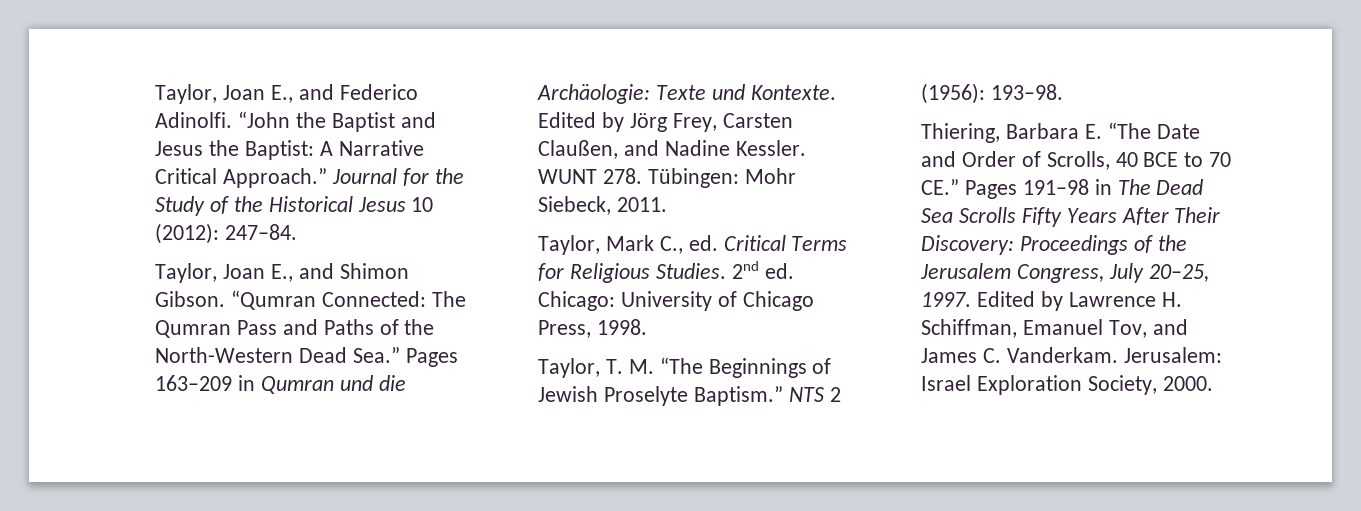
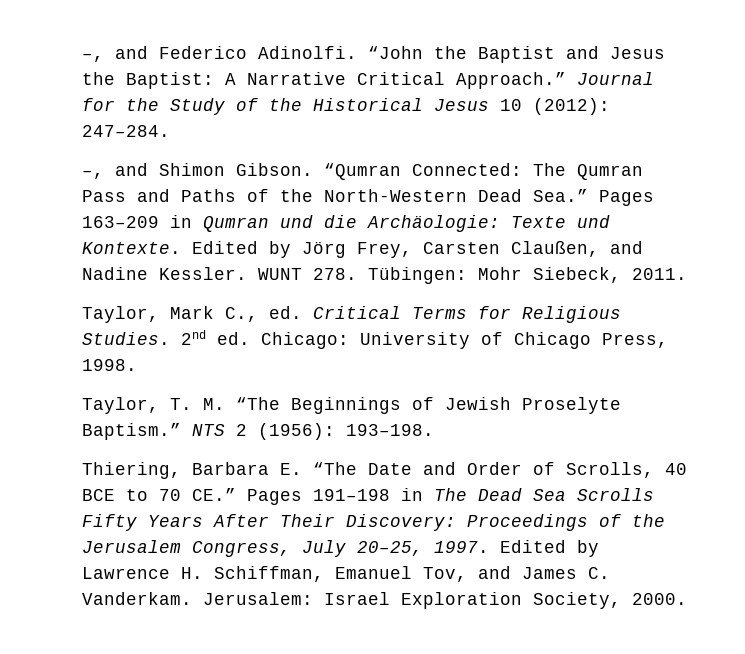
[155,84,293,104] Taylor, Joan E., -> [81,53,104,62] –,
[225,224,298,240] [155,263,293,283] 247–84. // Taylor, Joan E., -> [81,125,170,137] [81,170,104,179] 247–284. // –,
[991,84,1064,100] 193–98. -> [345,424,434,436] 193–198.
[1022,179,1089,195] 191–98 -> [312,489,390,501] 191–198

